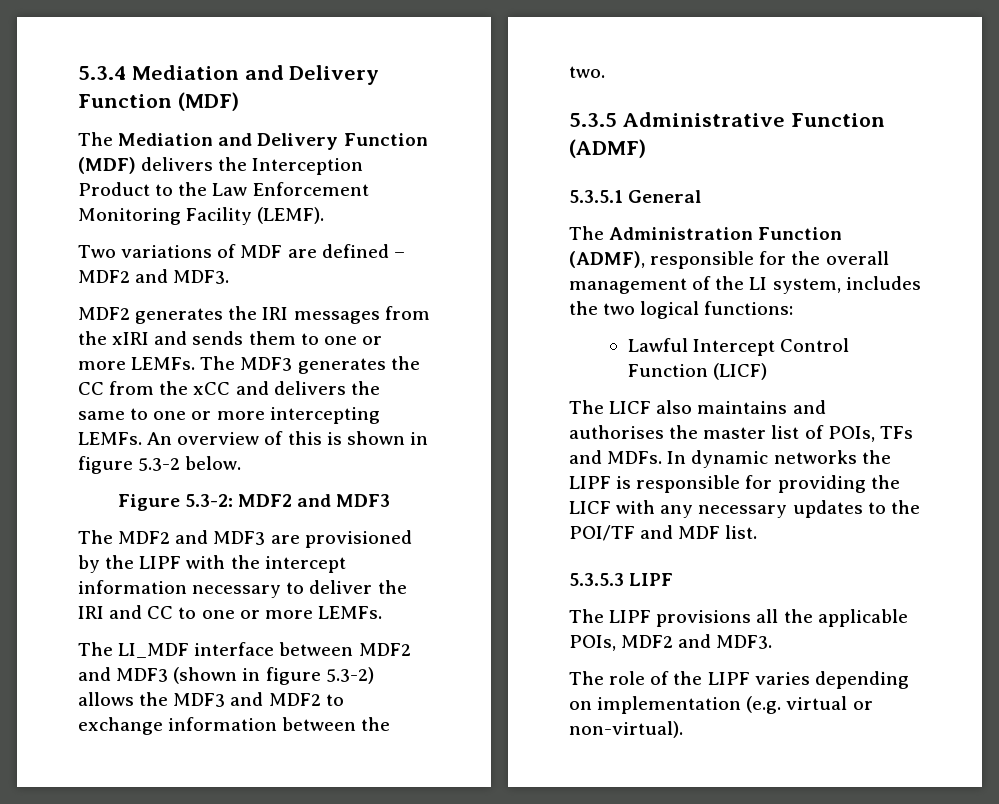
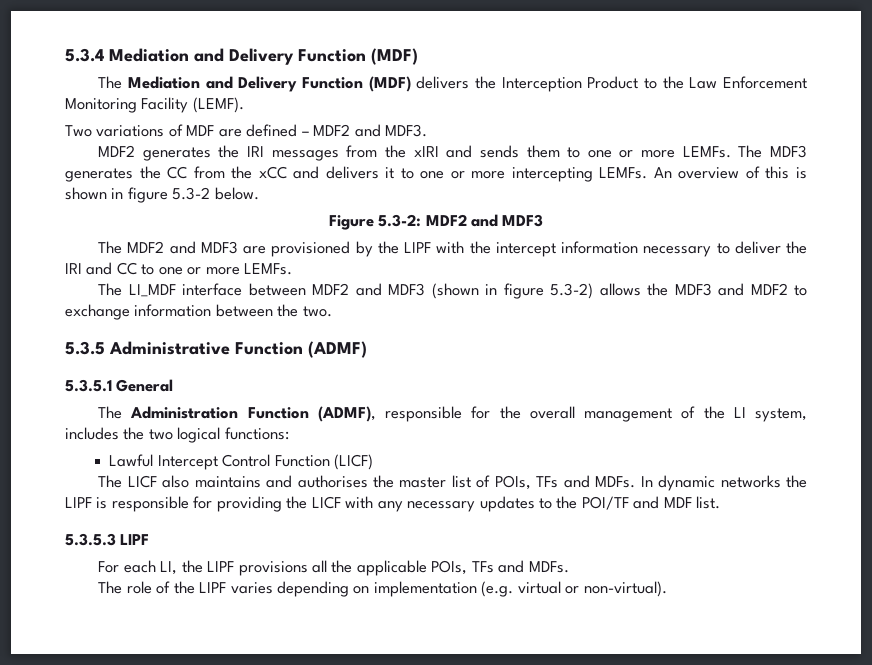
[350,381,380,395] [78,411,125,420] the same -> [385,167,395,179] it
[569,609,604,623] The -> [98,560,203,575] For each LI, the
[621,634,773,649] MDF2 and MDF3. -> [471,560,569,573] TFs and MDFs.

